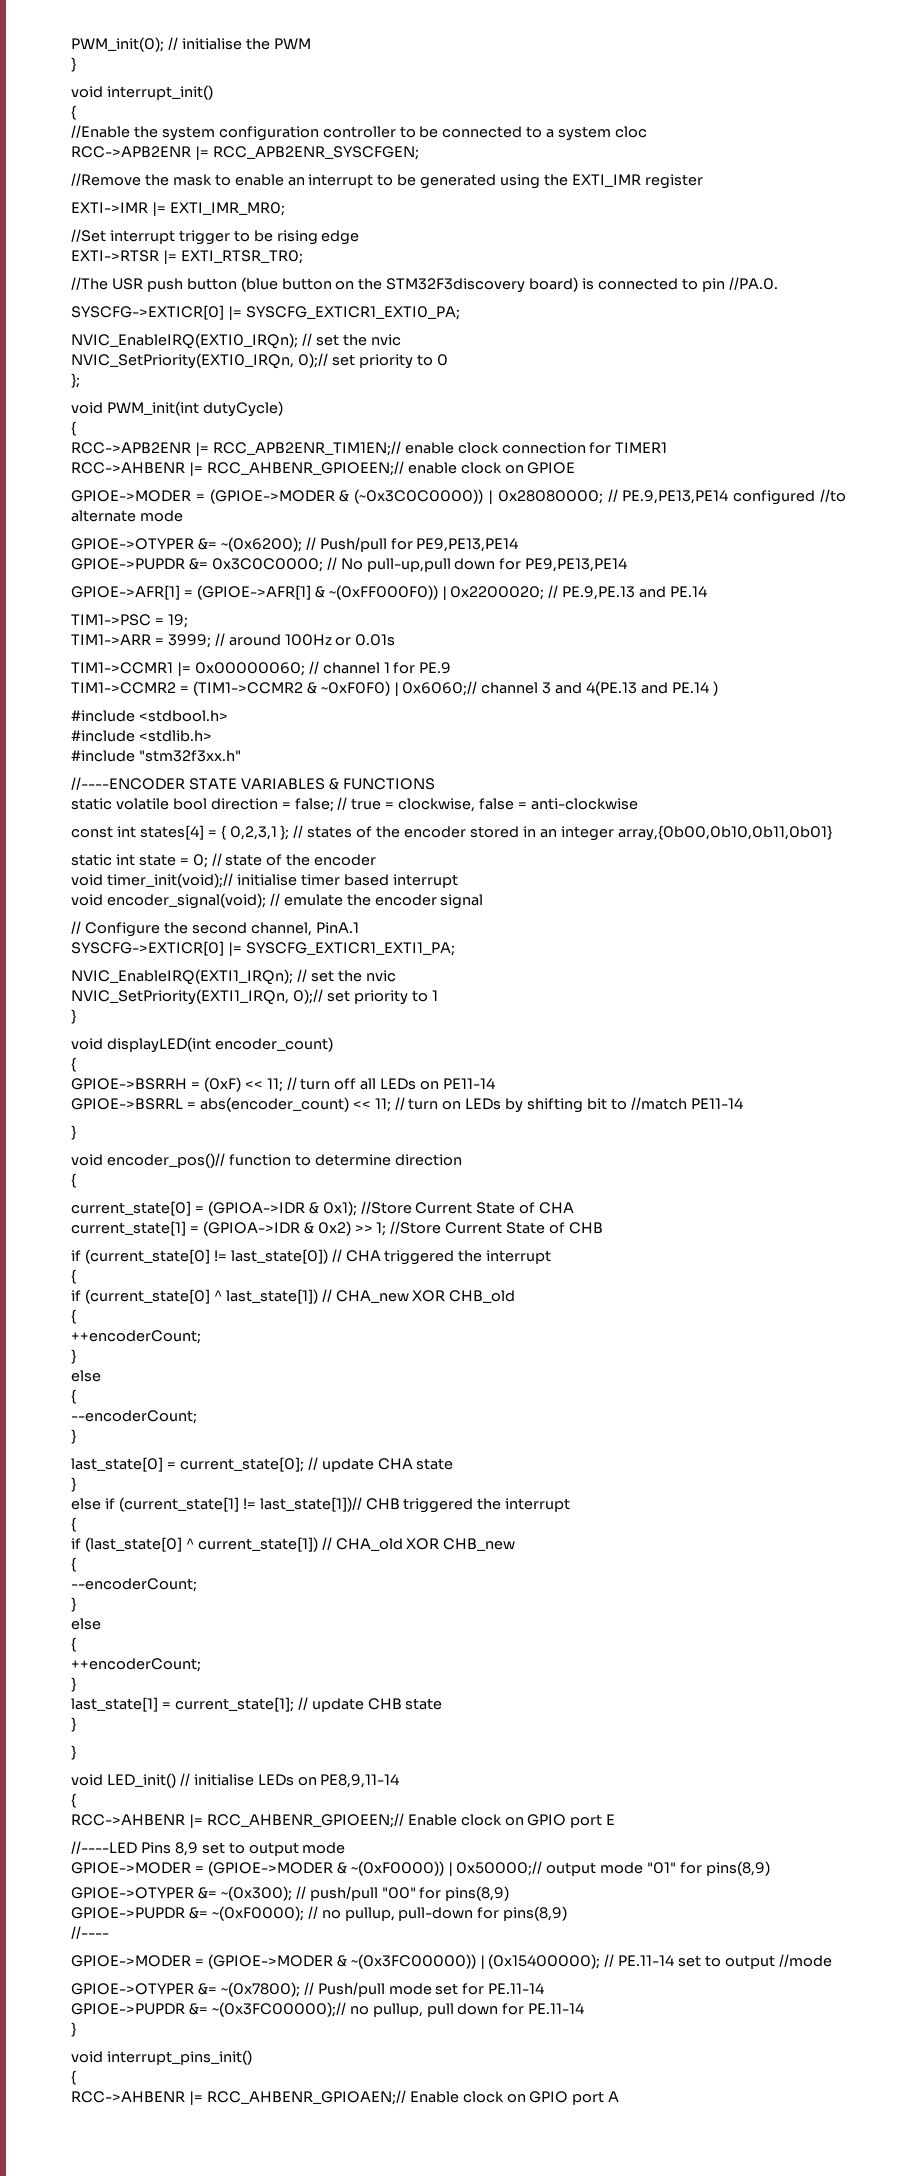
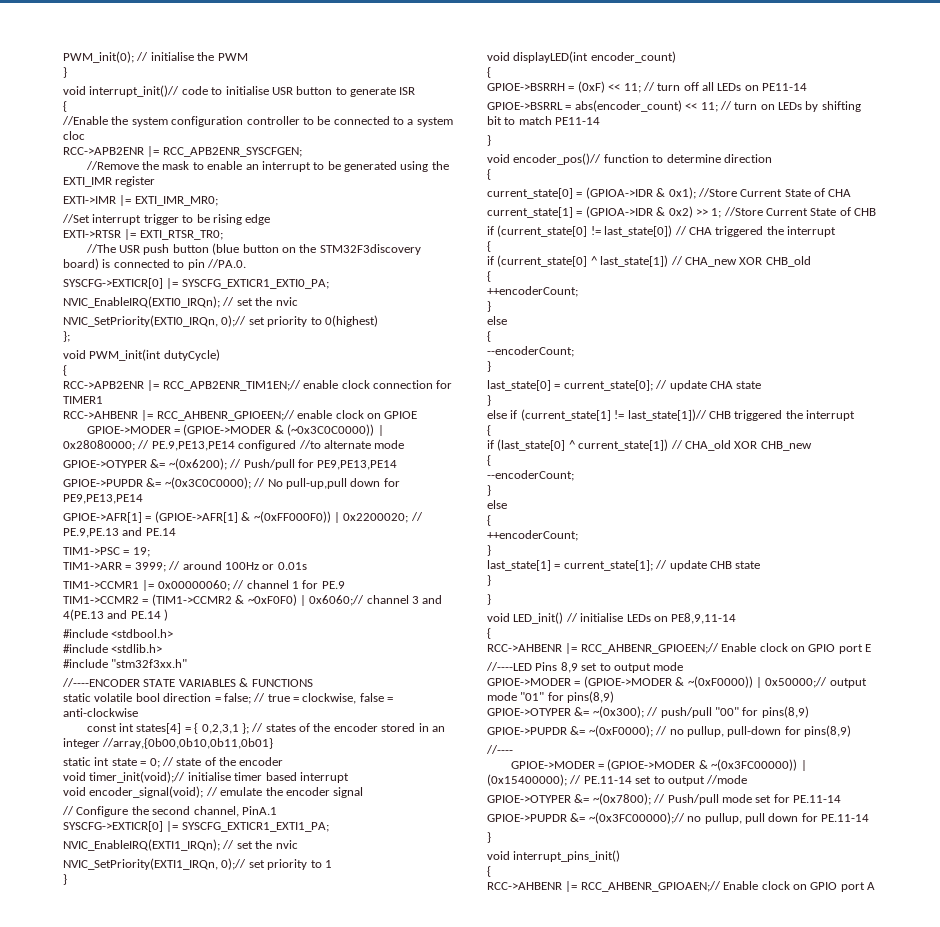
[106,85,213,100] interrupt_init() -> [89,85,416,97] interrupt_init()// code to initialise USR button to generate ISR
[436,354,448,366] 0 -> [324,315,378,327] 0(highest)
[211,558,323,572] 0x3C0C0000; -> [164,477,251,489] ~(0x3C0C0000);
[617,825,832,841] array,{0b00,0b10,0b11,0b01} -> [102,738,274,749] //array,{0b00,0b10,0b11,0b01}
[630,1097,687,1110] //match -> [518,116,552,125] match

